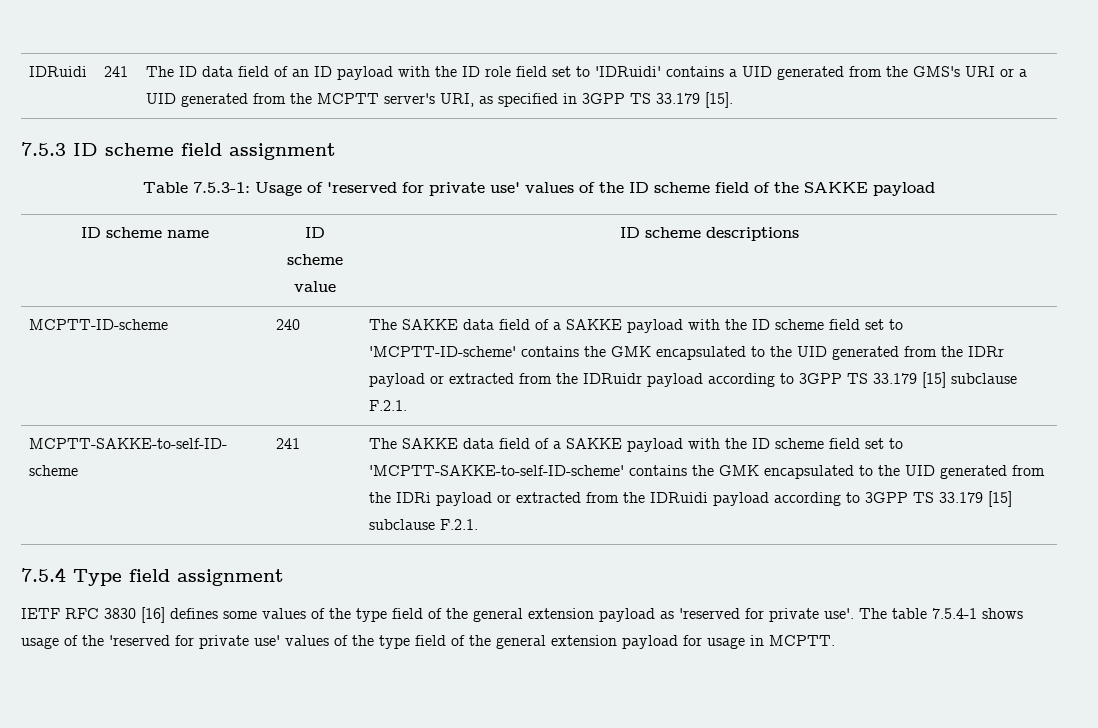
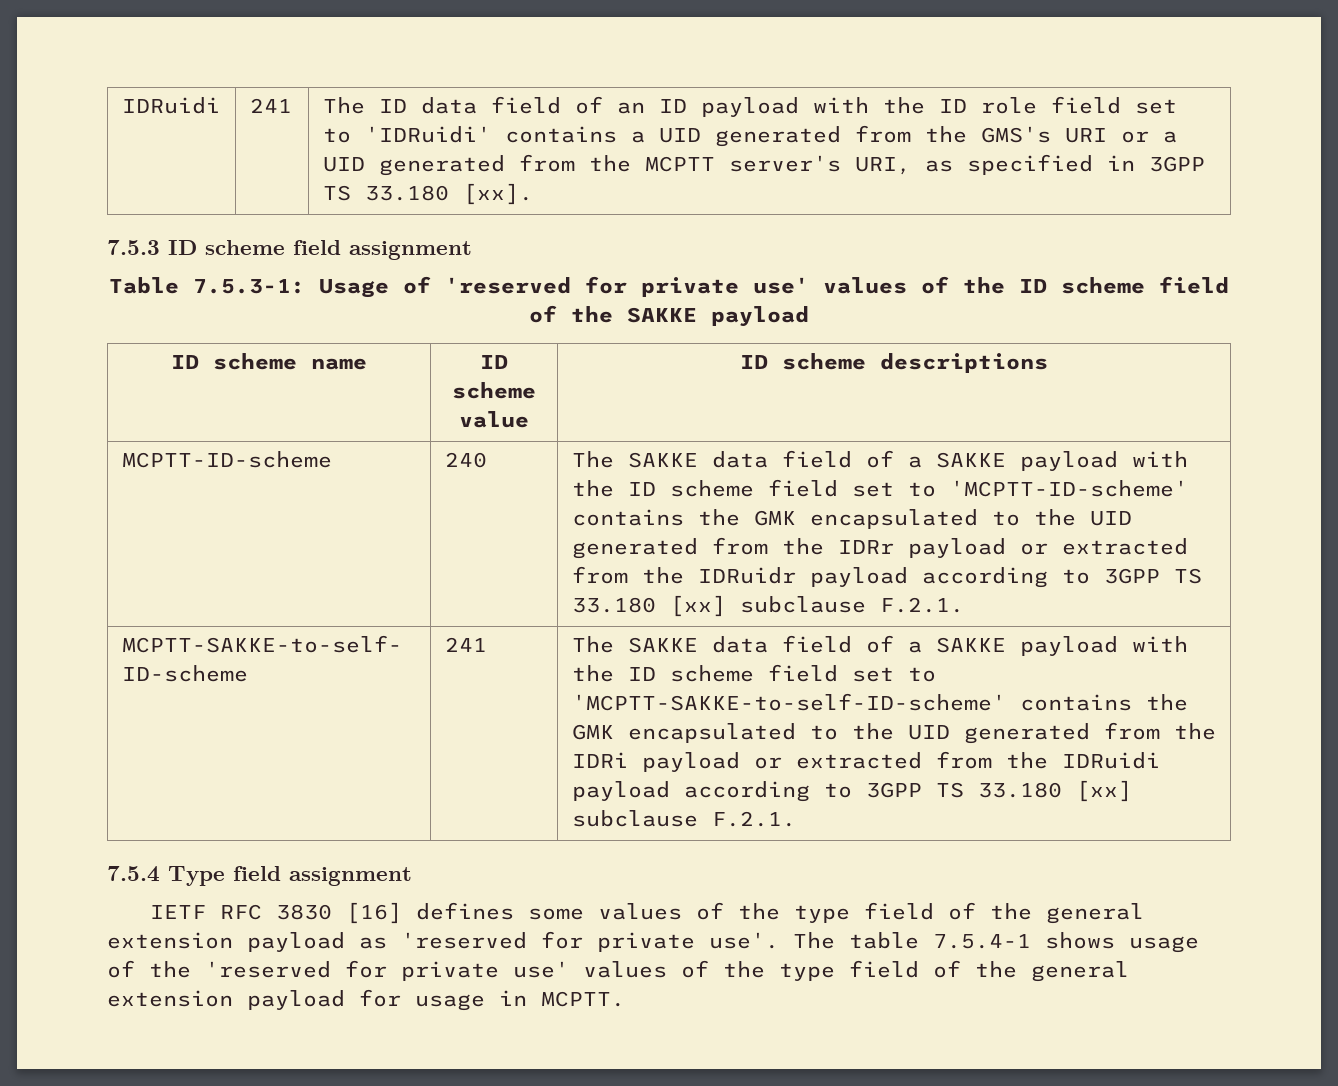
[656,92,734,108] 33.179 [15]. -> [364,183,533,205] 33.180 [xx].
[873,372,947,388] 33.179 [15] -> [571,595,726,617] 33.180 [xx]
[939,491,1013,507] 33.179 [15] -> [977,780,1132,802] 33.180 [xx]

